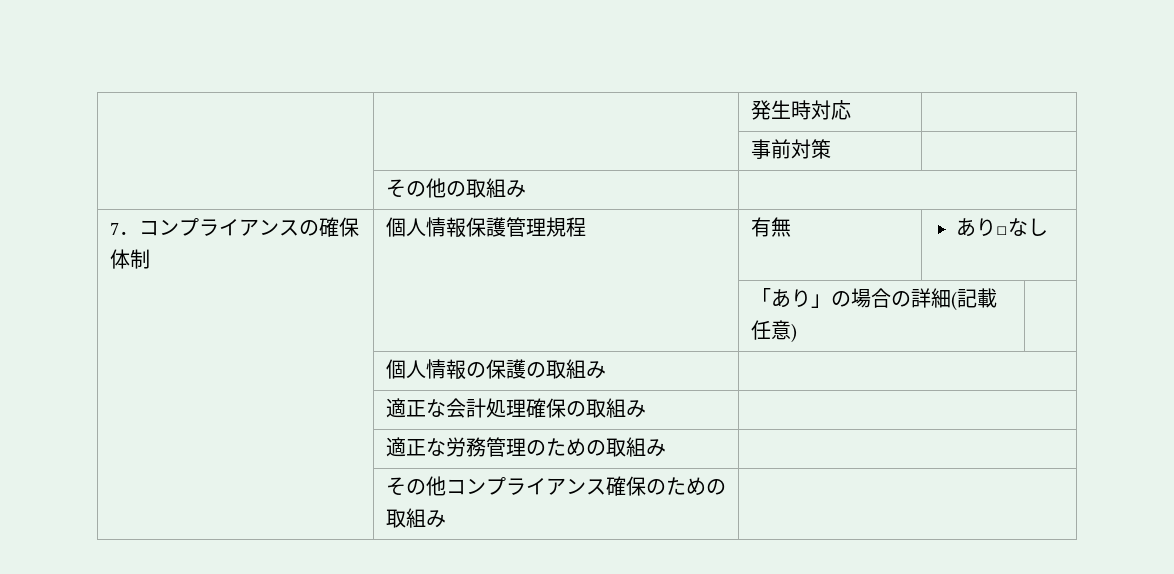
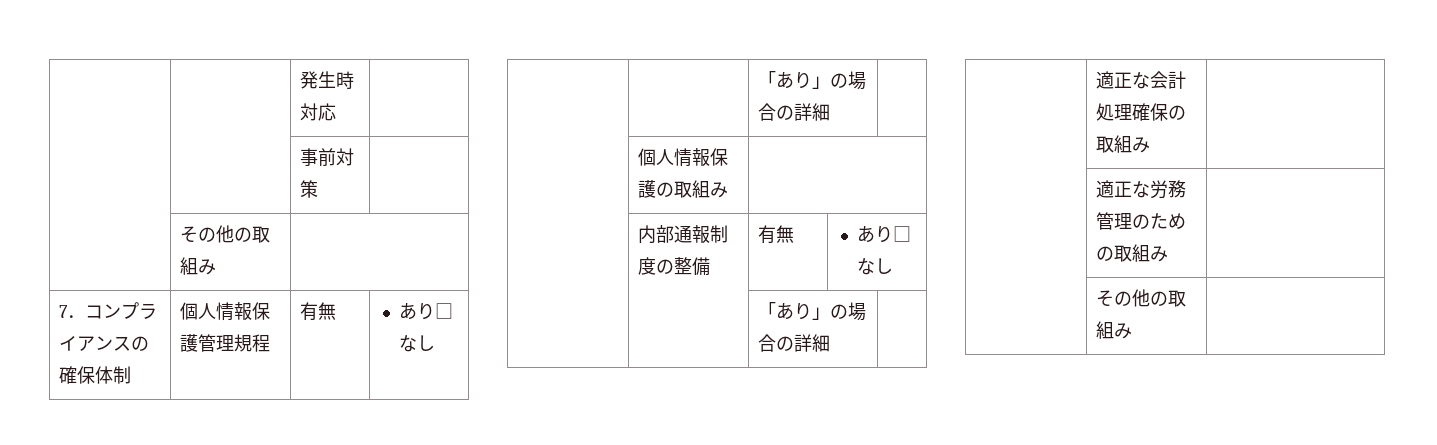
[950,288,997,311] [750,320,797,343] [385,359,486,380] (記載任意) | // | 個人情報の -> [638,148,711,167] | // | 個人情報
(606, 370) none -> [638,225,729,244] [638,257,711,276] [758,225,795,244] [857,225,912,243] [857,258,894,275] [758,302,867,321] [758,334,831,352] // | 内部通報制度の整備 | 有無 | あり□なし // | | 「あり」の場合の詳細 |
[445,476,706,496] コンプライアンス確保のため -> (1151, 298) none

